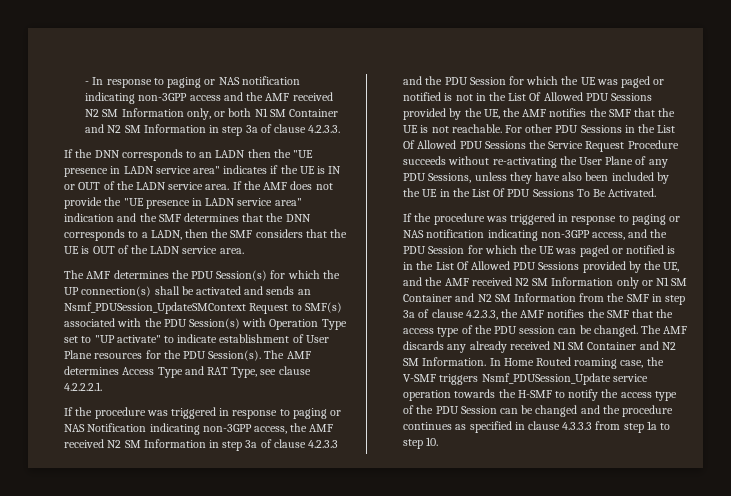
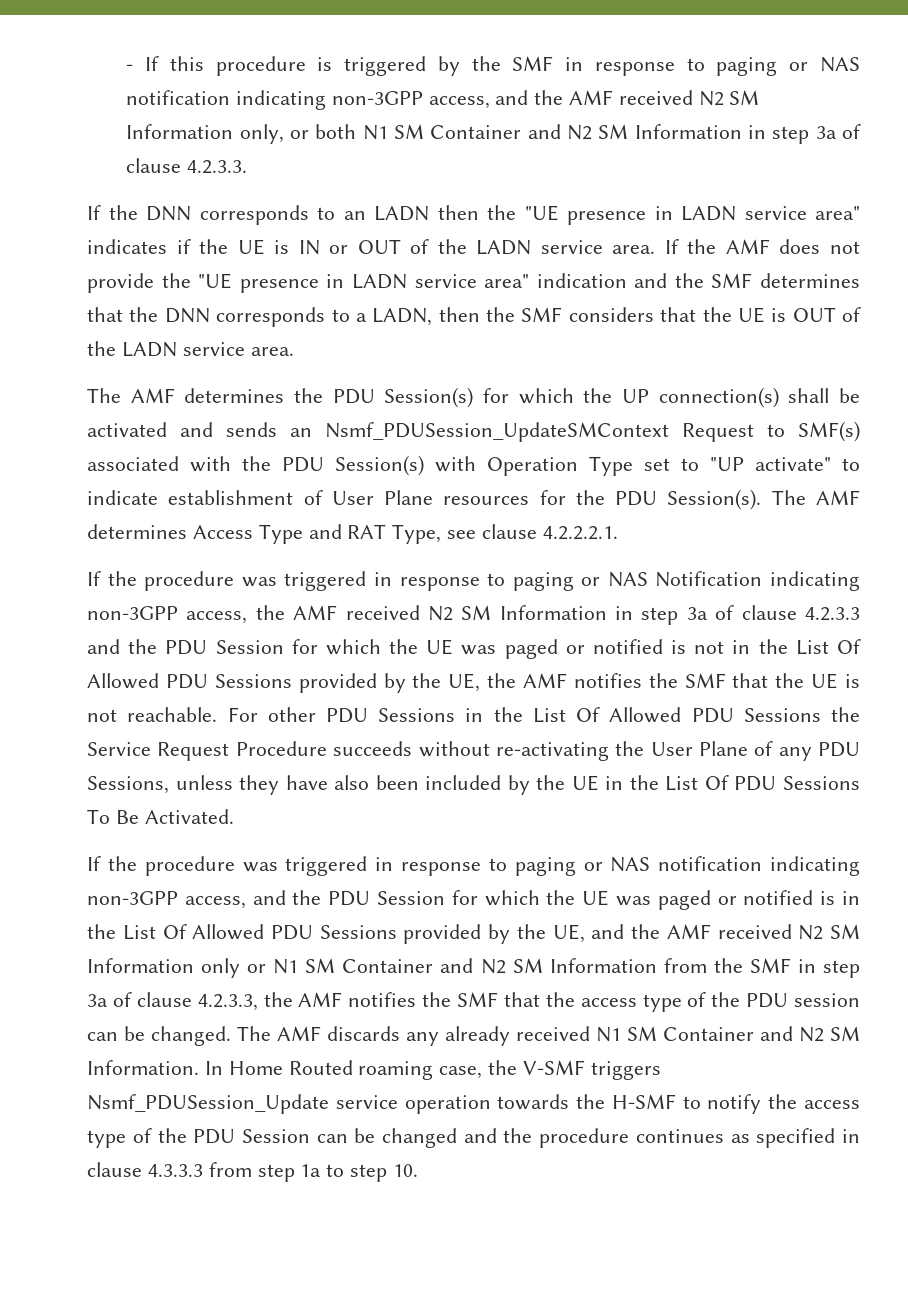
[92,76,300,88] [85,92,221,104] In response to paging or NAS notification indicating non-3GPP access -> [144,56,860,76] [126,90,490,110] If this procedure is triggered by the SMF in response to paging or NAS notification indicating non-3GPP access,

